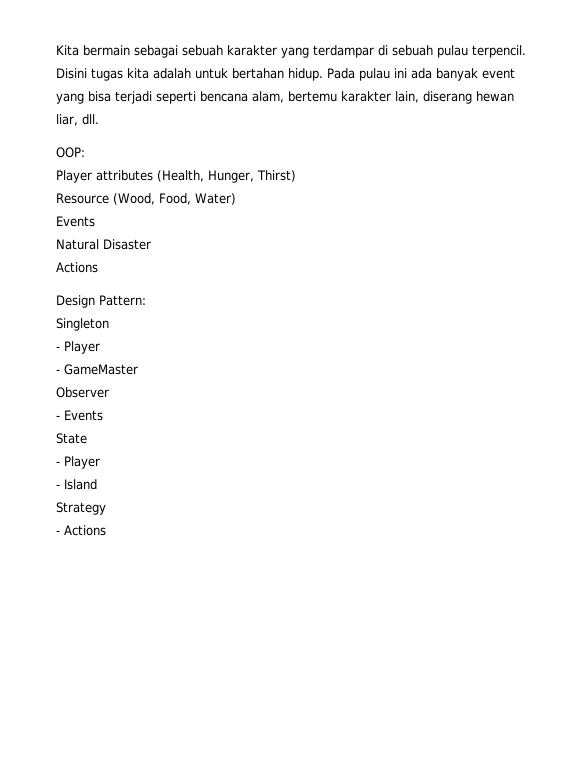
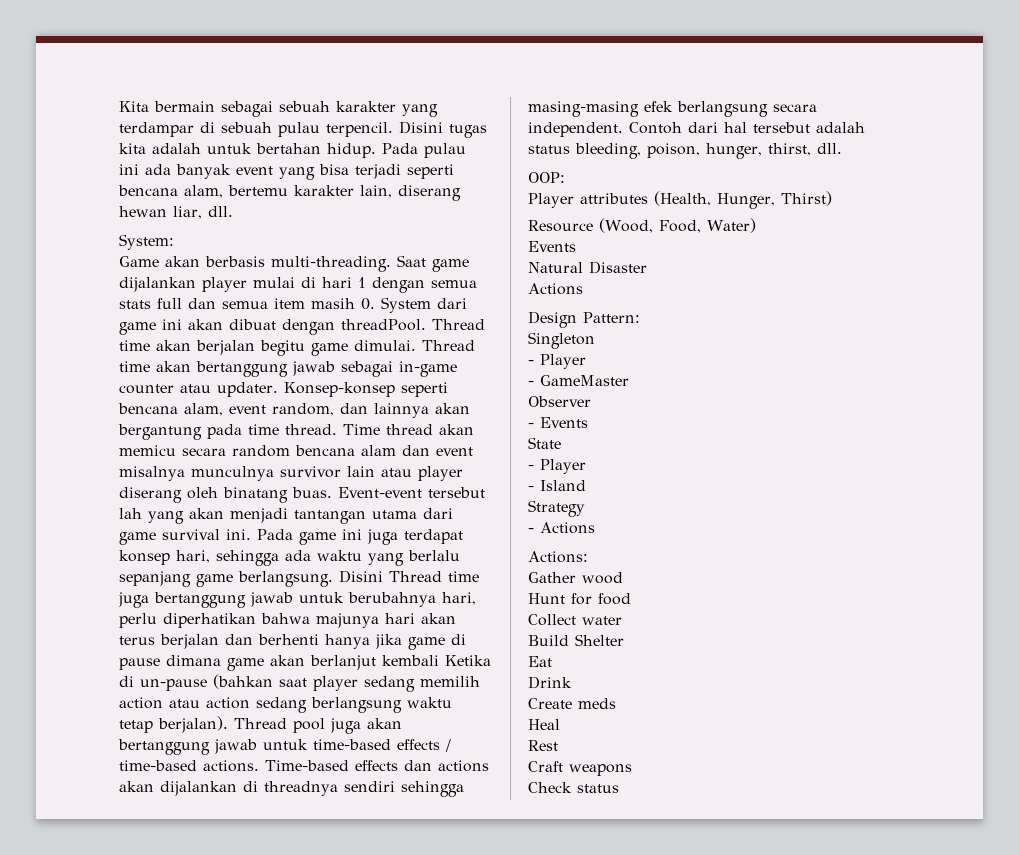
(99, 119) none -> [119,234,174,250] [119,255,469,272] [119,277,477,293] [119,297,467,313] [119,319,485,335] [119,340,475,356] [119,361,457,377] [119,382,448,397] [118,403,470,418] [118,424,474,440] [119,445,473,457] [119,466,463,481] [119,487,485,503] [119,508,453,524] [119,529,463,545] [119,550,460,566] [119,570,479,587] [118,592,476,608] [119,613,456,628] [119,634,466,650] [119,655,491,671] [119,674,480,692] [119,697,452,713] [119,716,402,734] [118,739,451,755] [119,760,489,772] [119,781,464,797] [528,101,817,117] [528,122,865,137] [528,143,842,159] // System: // Game akan berbasis multi-threading. Saat game dijalankan player mulai di hari 1 dengan semua stats full dan semua item masih 0. System dari game ini akan dibuat dengan threadPool. Thread time akan berjalan begitu game dimulai. Thread time akan bertanggung jawab sebagai in-game counter atau updater. Konsep-konsep seperti bencana alam, event random, dan lainnya akan bergantung pada time thread. Time thread akan memicu secara random bencana alam dan event misalnya munculnya survivor lain atau player diserang oleh binatang buas. Event-event tersebut lah yang akan menjadi tantangan utama dari game survival ini. Pada game ini juga terdapat konsep hari, sehingga ada waktu yang berlalu sepanjang game berlangsung. Disini Thread time juga bertanggung jawab untuk berubahnya hari, perlu diperhatikan bahwa majunya hari akan terus berjalan dan berhenti hanya jika game di pause dimana game akan berlanjut kembali Ketika di un-pause (bahkan saat player sedang memilih action atau action sedang berlangsung waktu tetap berjalan). Thread pool juga akan bertanggung jawab untuk time-based effects / time-based actions. Time-based effects dan actions akan dijalankan di threadnya sendiri sehingga masing-masing efek berlangsung secara independent. Contoh dari hal tersebut adalah status bleeding, poison, hunger, thirst, dll.
(106, 530) none -> [528,551,588,563] [528,572,623,584] [528,593,631,605] [528,614,622,626] [528,634,624,646] [528,656,552,667] [528,676,572,689] [528,698,616,709] [528,719,560,730] [528,740,558,751] [528,761,632,776] [528,782,619,793] // Actions: // Gather wood // Hunt for food // Collect water // Build Shelter // Eat // Drink // Create meds // Heal // Rest // Craft weapons // Check status

